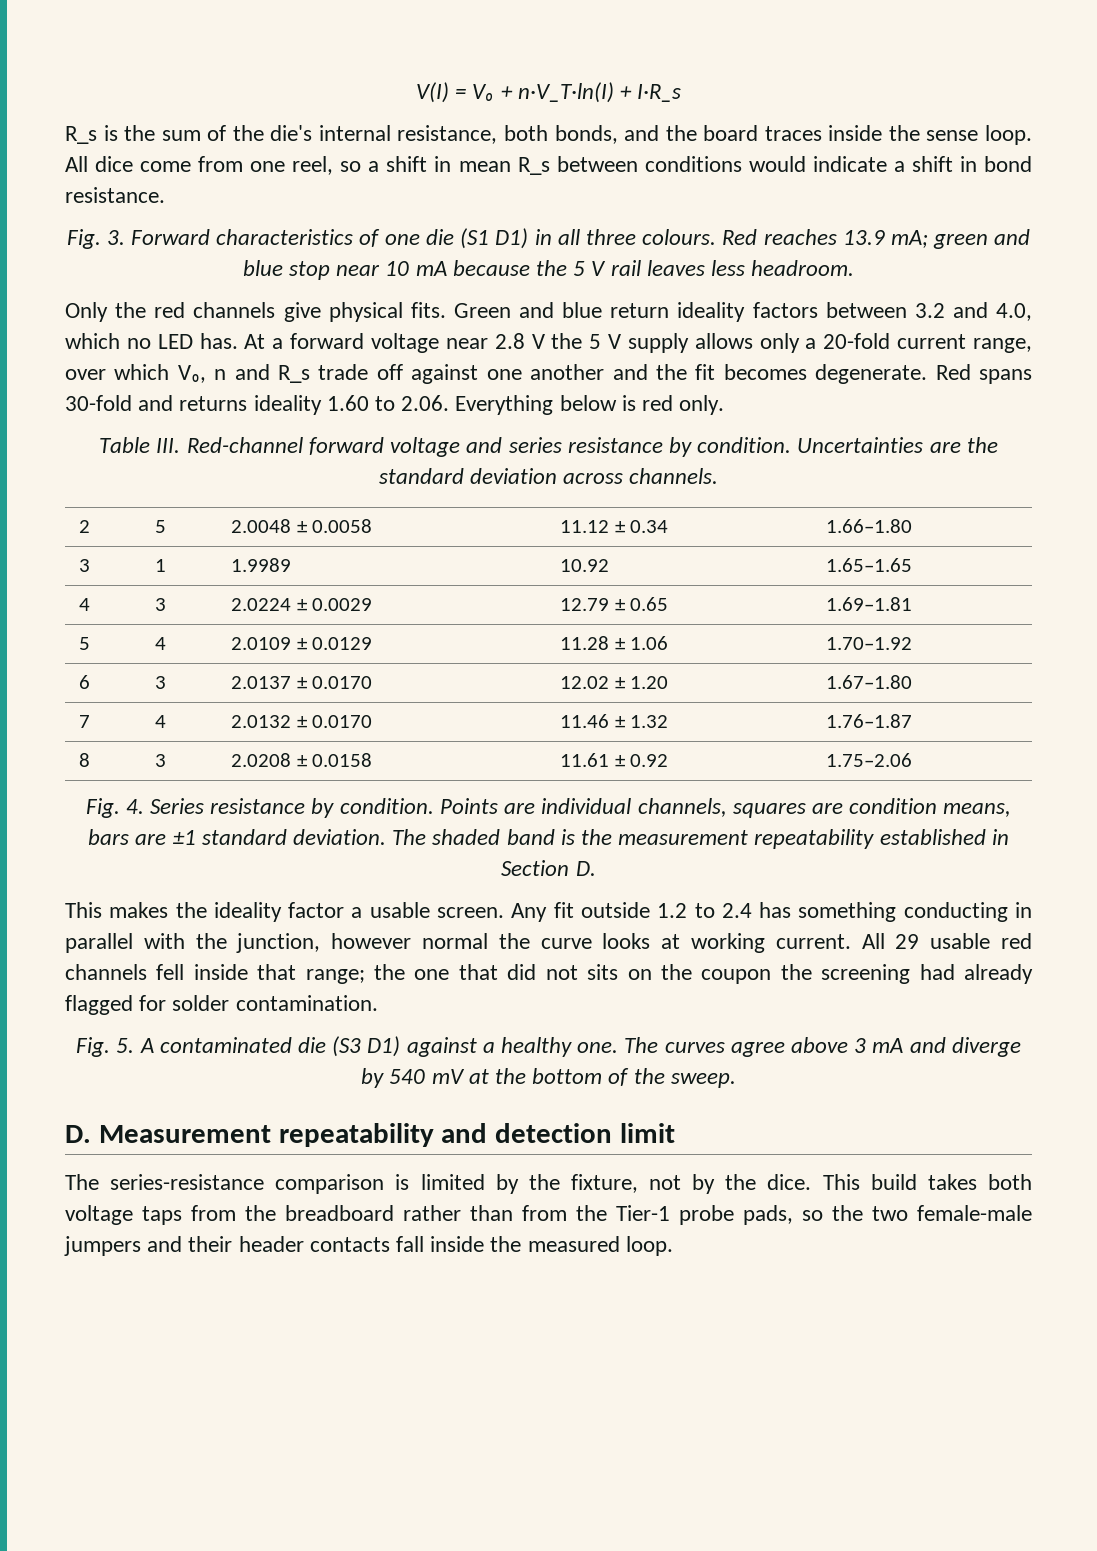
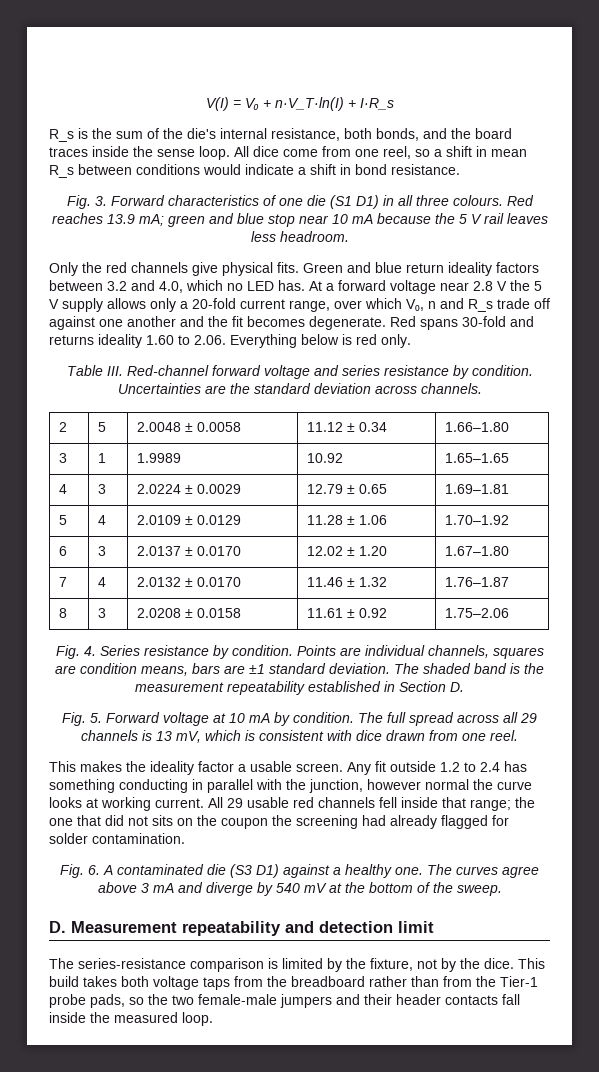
(596, 868) none -> [62,712,537,726] [81,730,518,743] // Fig. 5. Forward voltage at 10 mA by condition. The full spread across all 29 channels is 13 mV, which is consistent with dice drawn from one reel.
[116,1038,135,1053] 5. -> [88,865,100,875] 6.

